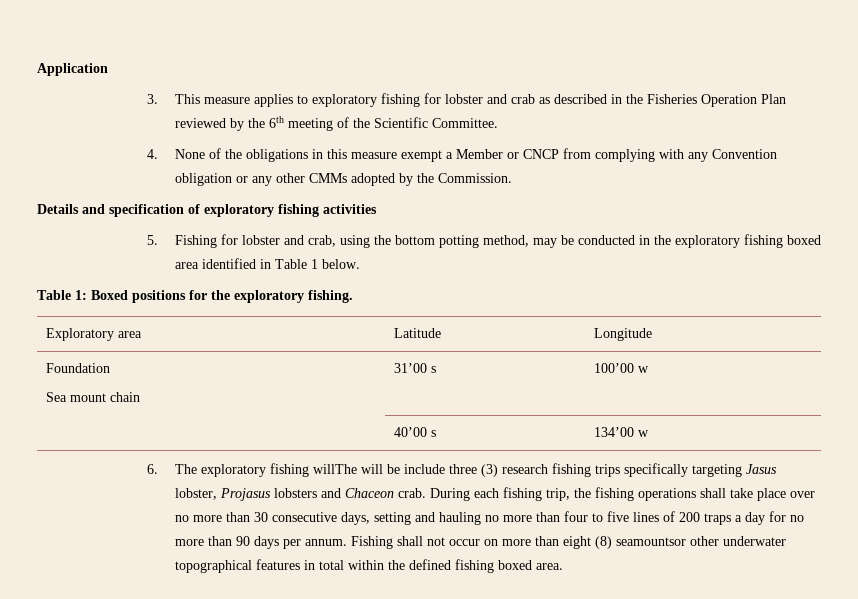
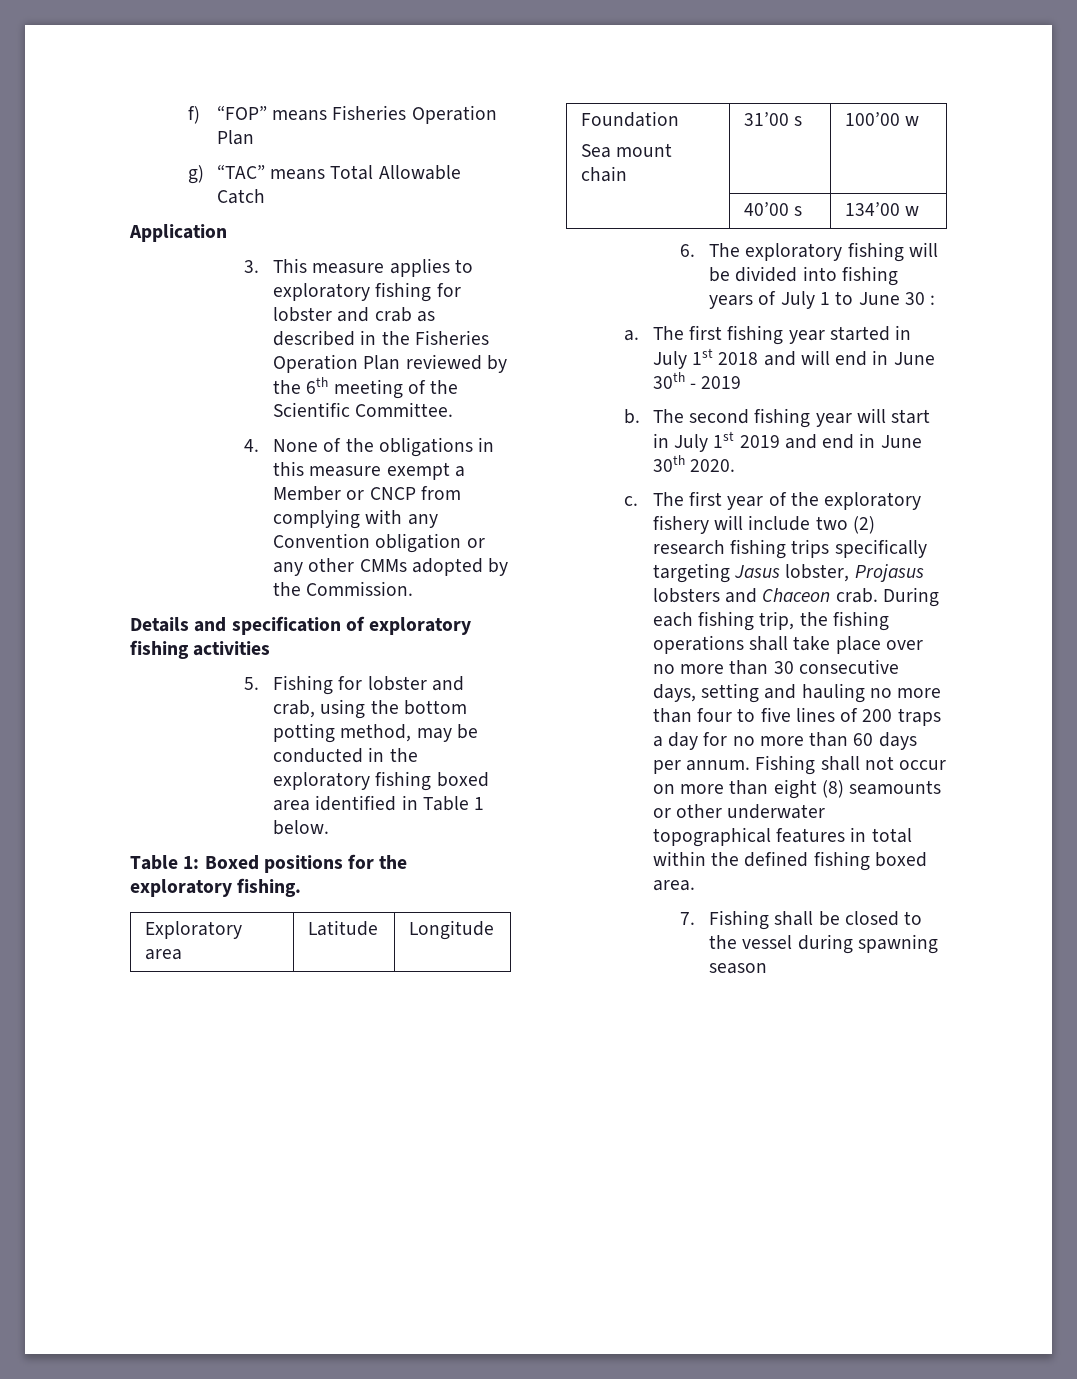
(37, 69) none -> [187,105,497,124] [216,130,254,145] [187,164,461,184] [216,189,265,204] f) “FOP” means Fisheries Operation Plan // g) “TAC” means Total Allowable Catch //
[312,464,357,474] willThe -> (904, 252) none
[403,464,498,477] include three (3) -> [735,266,898,286] [709,291,936,309] [623,325,912,345] [652,348,935,369] [652,372,742,389] [623,408,931,428] [652,431,922,452] [652,455,735,472] [623,491,922,510] [652,515,875,534] divided into fishing years of July 1 to June 30 : // a. The first fishing year started in July 1st 2018 and will end in June 30th - 2019 // b. The second fishing year will start in July 1st 2019 and end in June 30th 2020. // c. The first year of the exploratory fishery will include two (2)
[235,536,250,546] 90 -> [853,733,874,746] 60
[615,537,686,546] seamountsor -> [849,780,942,795] [652,808,671,818] seamounts or
(563, 566) none -> [680,910,923,930] [709,934,938,954] [709,963,768,974] // 7. Fishing shall be closed to the vessel during spawning season

